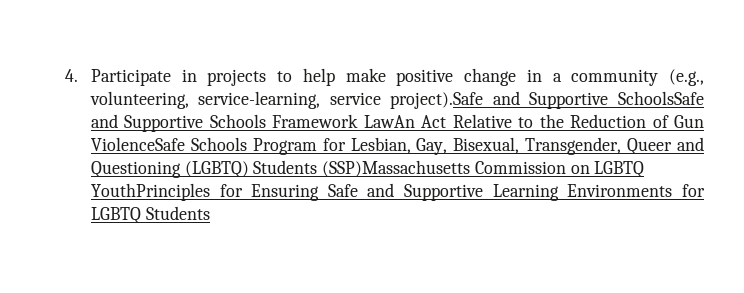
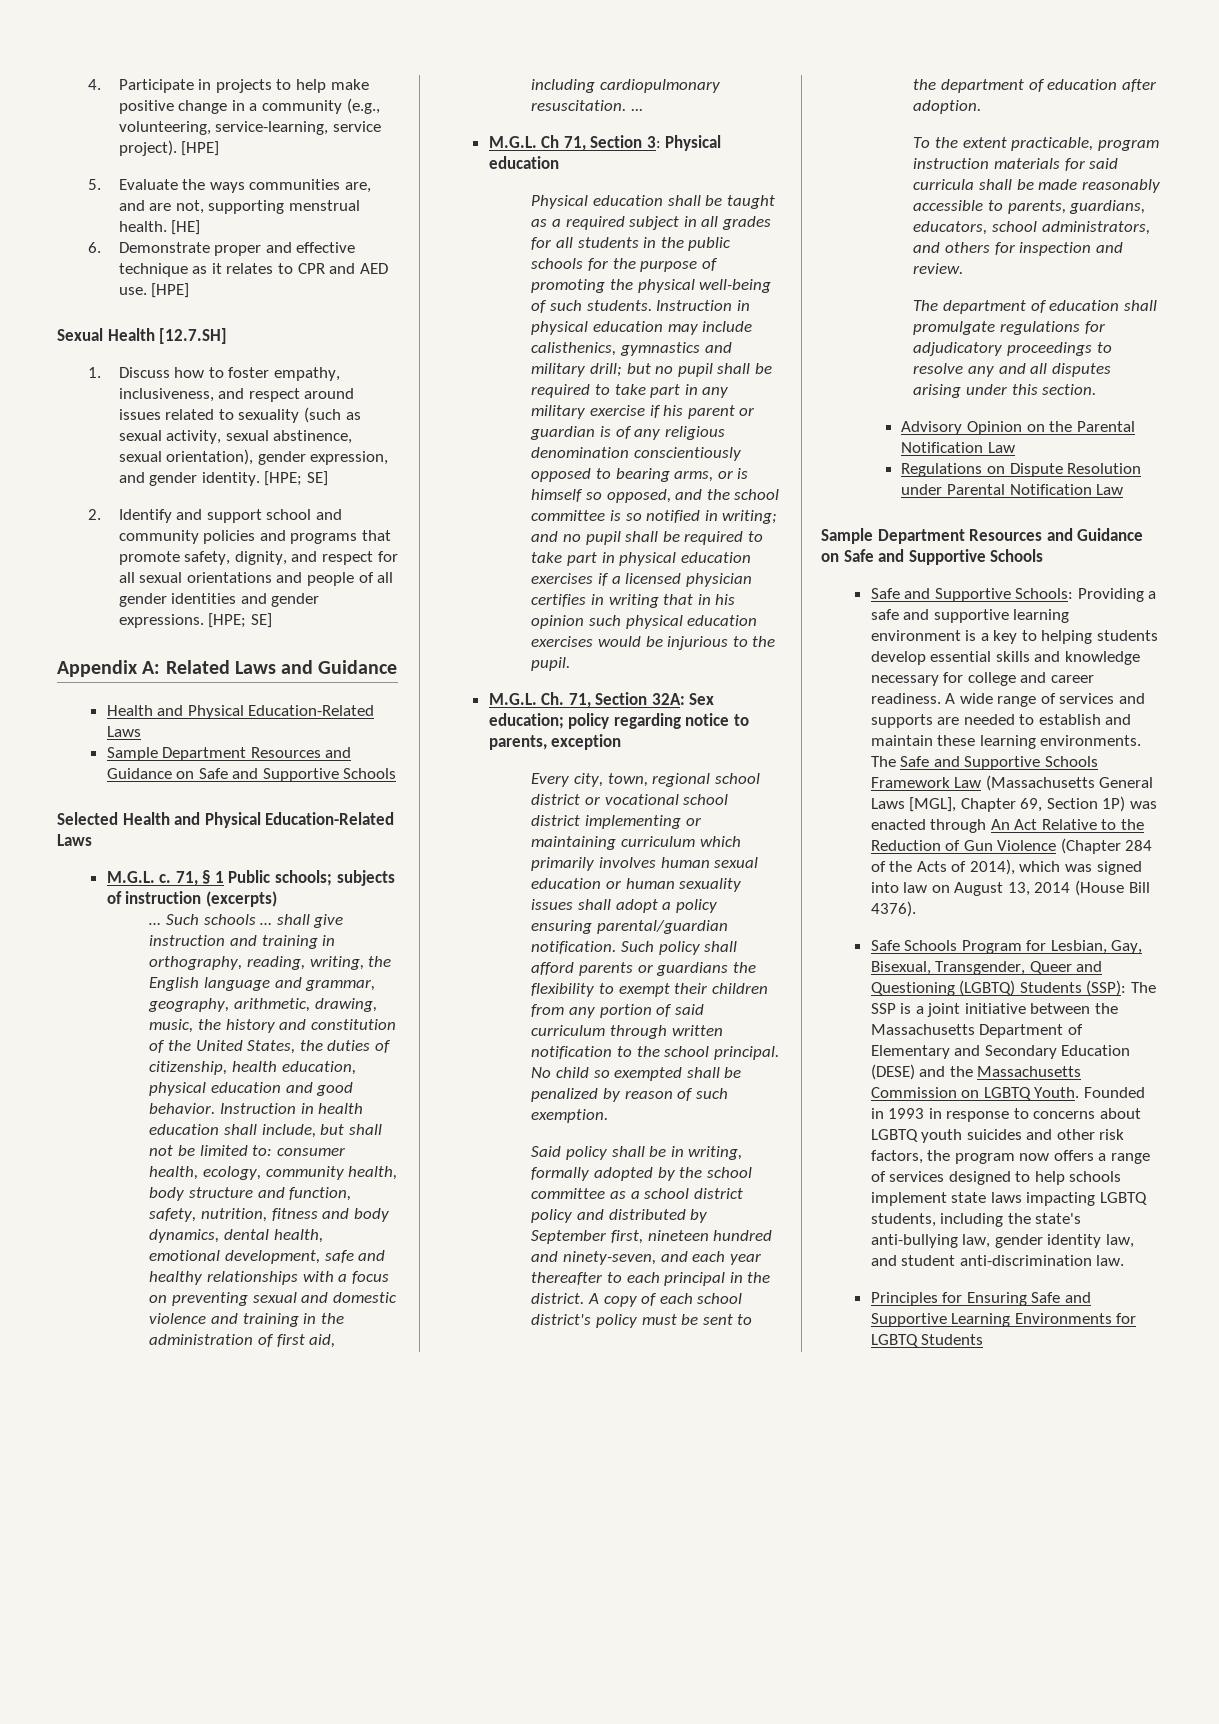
[390,91,704,109] [90,114,415,132] project).Safe and Supportive SchoolsSafe and Supportive Schools Framework LawAn -> [118,140,220,156] [87,179,372,193] [118,200,361,214] [118,220,201,235] [87,242,356,256] [118,263,388,277] [118,283,190,298] [57,328,228,344] [87,367,341,381] [118,388,355,402] [118,407,361,423] [118,430,353,444] [118,449,389,465] [118,471,329,486] [87,509,343,523] [118,530,392,544] [118,551,398,565] [118,572,394,586] [118,593,320,607] [118,613,272,628] [57,660,398,677] [106,705,375,719] [106,726,141,737] [106,747,352,761] [106,768,397,782] [57,812,395,828] [57,834,92,846] [106,870,395,886] [106,891,277,907] [149,914,344,928] [149,935,336,949] [149,956,392,970] [149,977,376,991] [148,998,377,1012] [149,1019,396,1033] [149,1040,392,1054] [149,1061,356,1075] [149,1082,354,1096] [149,1103,364,1114] [149,1124,382,1138] [149,1145,345,1156] [149,1166,398,1180] [149,1187,352,1201] [149,1208,389,1222] [149,1229,323,1243] [149,1250,386,1264] [149,1271,389,1285] [149,1292,397,1306] [149,1313,344,1327] [149,1334,336,1348] [531,79,721,93] [531,100,644,111] [488,135,722,151] [488,156,559,169] [531,195,775,209] [531,216,772,230] [531,237,732,251] [531,258,718,272] [531,279,772,293] [531,300,750,313] [531,321,753,335] [531,342,732,356] [531,363,773,377] [531,384,729,398] [531,405,755,419] [530,426,725,440] [531,447,742,461] [531,468,749,482] [531,489,780,503] [531,510,778,524] [531,531,764,545] [531,552,751,566] [531,573,752,587] [531,594,736,608] [531,615,758,629] [531,636,776,650] [531,657,571,671] [488,692,715,708] [488,713,749,729] [488,734,622,750] [531,773,760,787] [531,794,729,805] [531,815,701,829] [531,836,741,850] [531,857,759,871] [531,878,742,892] [531,899,717,913] [531,920,729,934] [531,941,738,955] [531,962,756,976] [531,983,768,997] [531,1004,704,1018] [531,1025,723,1039] [531,1046,779,1060] [531,1067,742,1081] [531,1088,728,1102] [531,1109,609,1123] [531,1146,743,1160] [531,1167,752,1181] [531,1188,743,1199] [531,1209,708,1223] [531,1230,773,1244] [531,1251,761,1265] [531,1272,771,1286] [531,1293,743,1307] [531,1314,753,1328] [913,79,1156,93] [913,100,982,114] [913,137,1159,151] [913,158,1119,171] [913,179,1160,193] [913,200,1146,214] [913,221,1150,235] [913,242,1123,256] [913,263,964,274] [913,300,1157,314] [913,321,1105,335] [913,342,1112,356] [913,363,1111,377] [913,384,1097,398] [901,421,1135,435] [901,442,1015,453] [901,463,1142,477] [901,484,1124,495] [821,528,1144,544] [821,549,1044,565] [870,588,1157,602] [870,609,1070,623] [870,630,1159,644] [870,651,1140,665] [870,672,1094,686] [870,693,1146,707] [870,714,1132,728] [870,735,1142,749] [870,756,1098,770] [870,775,1154,791] [870,796,1158,812] [870,819,1010,833] project). [HPE] // 5. Evaluate the ways communities are, and are not, supporting menstrual health. [HE] // 6. Demonstrate proper and effective technique as it relates to CPR and AED use. [HPE] // Sexual Health [12.7.SH] // 1. Discuss how to foster empathy, inclusiveness, and respect around issues related to sexuality (such as sexual activity, sexual abstinence, sexual orientation), gender expression, and gender identity. [HPE; SE] // 2. Identify and support school and community policies and programs that promote safety, dignity, and respect for all sexual orientations and people of all gender identities and gender expressions. [HPE; SE] // Appendix A: Related Laws and Guidance // Health and Physical Education-Related Laws // Sample Department Resources and Guidance on Safe and Supportive Schools // Selected Health and Physical Education-Related Laws // M.G.L. c. 71, § 1 Public schools; subjects of instruction (excerpts) // … Such schools … shall give instruction and training in orthography, reading, writing, the English language and grammar, geography, arithmetic, drawing, music, the history and constitution of the United States, the duties of citizenship, health education, physical education and good behavior. Instruction in health education shall include, but shall not be limited to: consumer health, ecology, community health, body structure and function, safety, nutrition, fitness and body dynamics, dental health, emotional development, safe and healthy relationships with a focus on preventing sexual and domestic violence and training in the administration of first aid, including cardiopulmonary resuscitation. ... // M.G.L. Ch 71, Section 3: Physical education // Physical education shall be taught as a required subject in all grades for all students in the public schools for the purpose of promoting the physical well-being of such students. Instruction in physical education may include calisthenics, gymnastics and military drill; but no pupil shall be required to take part in any military exercise if his parent or guardian is of any religious denomination conscientiously opposed to bearing arms, or is himself so opposed, and the school committee is so notified in writing; and no pupil shall be required to take part in physical education exercises if a licensed physician certifies in writing that in his opinion such physical education exercises would be injurious to the pupil. // M.G.L. Ch. 71, Section 32A: Sex education; policy regarding notice to parents, exception // Every city, town, regional school district or vocational school district implementing or maintaining curriculum which primarily involves human sexual education or human sexuality issues shall adopt a policy ensuring parental/guardian notification. Such policy shall afford parents or guardians the flexibility to exempt their children from any portion of said curriculum through written notification to the school principal. No child so exempted shall be penalized by reason of such exemption. // Said policy shall be in writing, formally adopted by the school committee as a school district policy and distributed by September first, nineteen hundred and ninety-seven, and each year thereafter to each principal in the district. A copy of each school district's policy must be sent to the department of education after adoption. // To the extent practicable, program instruction materials for said curricula shall be made reasonably accessible to parents, guardians, educators, school administrators, and others for inspection and review. // The department of education shall promulgate regulations for adjudicatory proceedings to resolve any and all disputes arising under this section. // Advisory Opinion on the Parental Notification Law // Regulations on Dispute Resolution under Parental Notification Law // Sample Department Resources and Guidance on Safe and Supportive Schools // Safe and Supportive Schools: Providing a safe and supportive learning environment is a key to helping students develop essential skills and knowledge necessary for college and career readiness. A wide range of services and supports are needed to establish and maintain these learning environments. The Safe and Supportive Schools Framework Law (Massachusetts General Laws [MGL], Chapter 69, Section 1P) was enacted through An
[90,137,185,151] ViolenceSafe -> [997,838,1153,854] [870,859,1142,875] [870,880,1150,896] [870,901,916,917] [870,940,900,951] Violence (Chapter 284 of the Acts of 2014), which was signed into law on August 13, 2014 (House Bill 4376). // Safe
[322,160,645,178] [90,183,210,201] (SSP)Massachusetts Commission on LGBTQ YouthPrinciples -> [1086,980,1156,996] [870,1003,1119,1017] [870,1024,1083,1038] [870,1045,1131,1059] [870,1064,1082,1080] [870,1087,1145,1100] [870,1108,1142,1122] [870,1129,1125,1143] [870,1150,1151,1164] [870,1171,1122,1185] [870,1192,1147,1206] [870,1213,1082,1227] [870,1234,1134,1248] [870,1255,1125,1266] [870,1292,938,1306] (SSP): The SSP is a joint initiative between the Massachusetts Department of Elementary and Secondary Education (DESE) and the Massachusetts Commission on LGBTQ Youth. Founded in 1993 in response to concerns about LGBTQ youth suicides and other risk factors, the program now offers a range of services designed to help schools implement state laws impacting LGBTQ students, including the state's anti-bullying law, gender identity law, and student anti-discrimination law. // Principles

